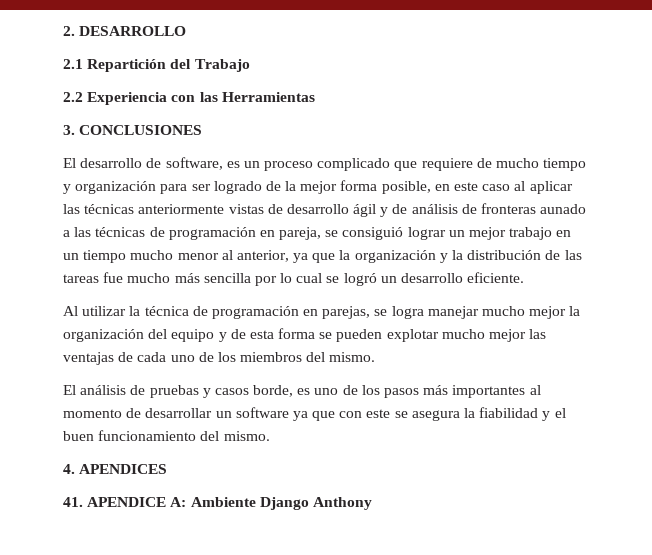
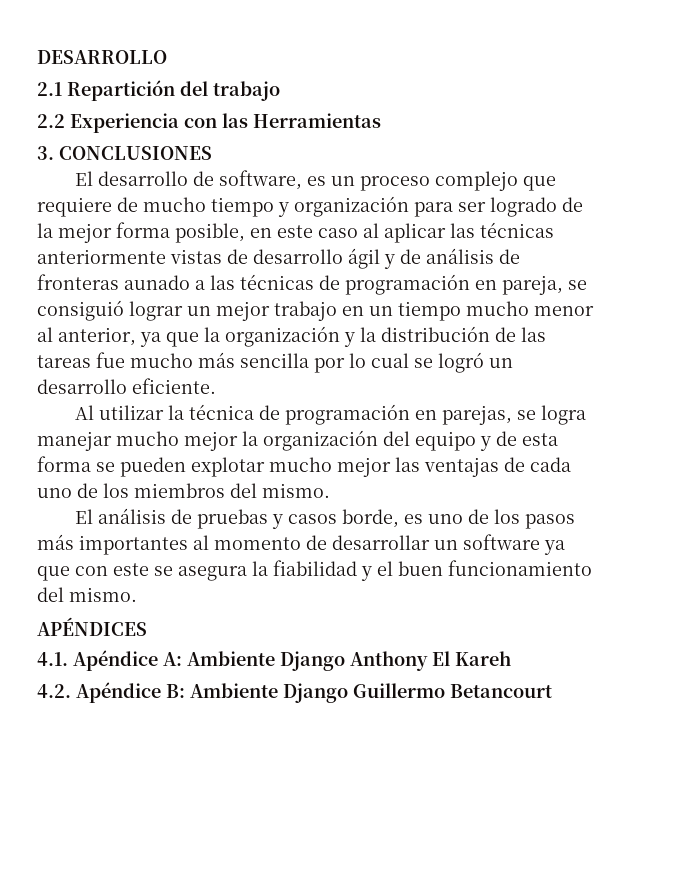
[63,26,75,36] 2. -> (37, 57) none
[194,59,250,72] Trabajo -> [213,81,280,101] trabajo
[317,158,391,171] complicado -> [434,171,518,191] complejo
[63,464,168,474] [63,497,372,510] 4. APENDICES // 41. APENDICE A: Ambiente Django Anthony -> [37,617,147,636] [37,650,511,671] [37,682,552,703] APÉNDICES // 4.1. Apéndice A: Ambiente Django Anthony El Kareh // 4.2. Apéndice B: Ambiente Django Guillermo Betancourt

